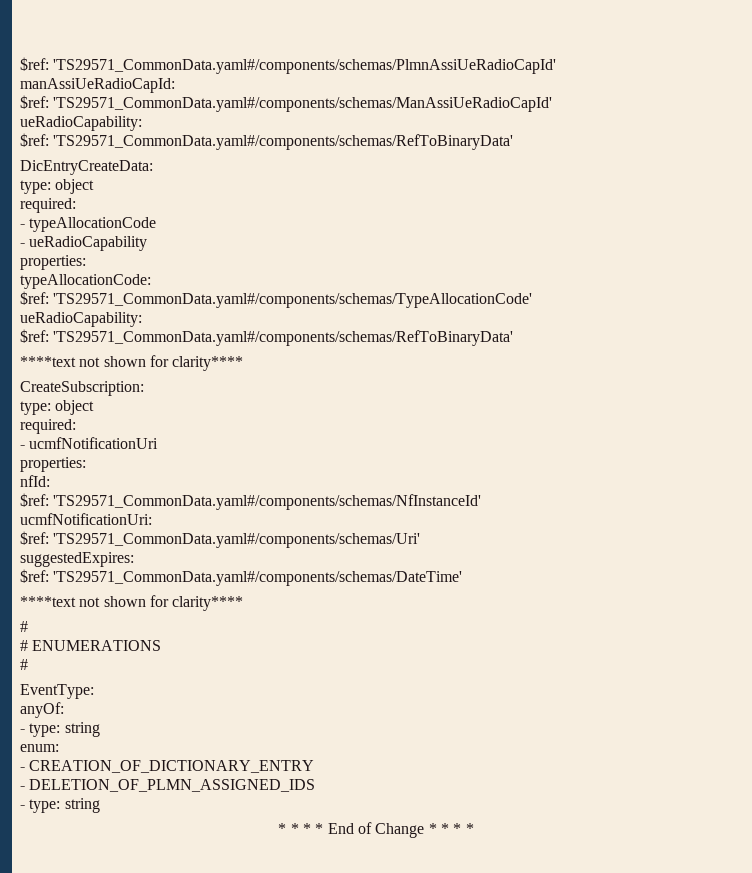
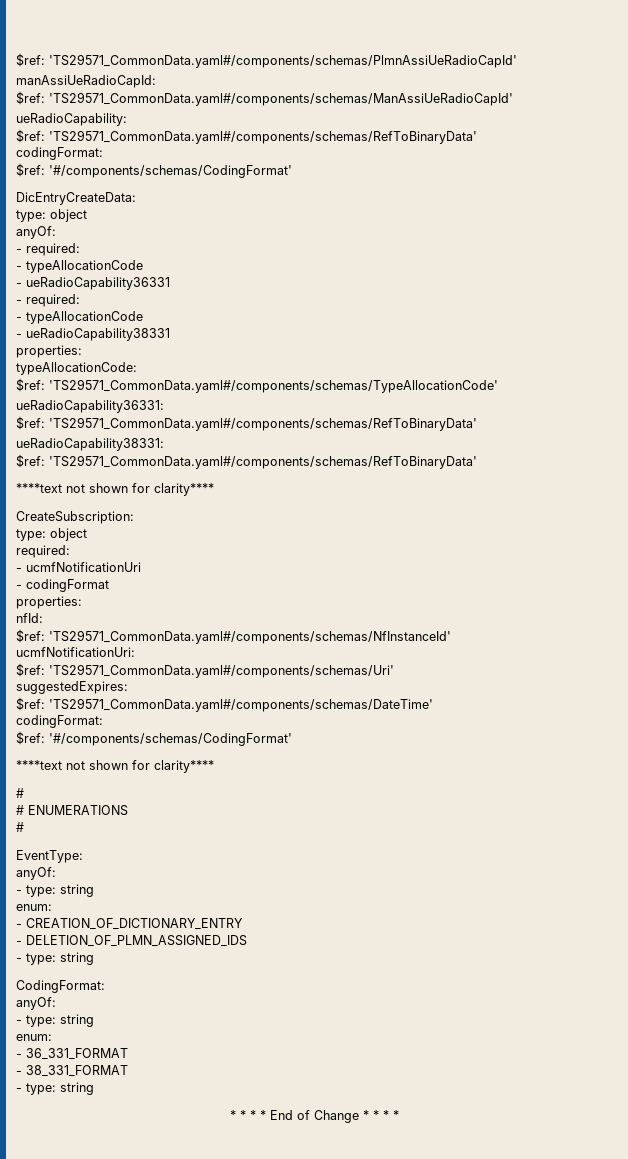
(514, 142) none -> [16,147,103,160] [16,163,292,178] // codingFormat: // $ref: '#/components/schemas/CodingFormat'
[20,198,76,213] [20,217,157,232] [20,236,148,251] required: // - typeAllocationCode // - ueRadioCapability -> [16,226,56,239] [16,243,80,256] [16,260,143,273] [16,277,170,290] [16,294,80,307] [16,311,143,324] [16,328,170,341] anyOf: // - required: // - typeAllocationCode // - ueRadioCapability36331 // - required: // - typeAllocationCode // - ueRadioCapability38331
[20,312,142,327] ueRadioCapability: -> [16,400,164,413] [16,416,477,431] [16,438,164,451] ueRadioCapability36331: // $ref: 'TS29571_CommonData.yaml#/components/schemas/RefToBinaryData' // ueRadioCapability38331:
(159, 443) none -> [16,579,109,592] // - codingFormat
(463, 578) none -> [16,715,103,728] [16,731,292,746] // codingFormat: // $ref: '#/components/schemas/CodingFormat'
(100, 805) none -> [16,980,105,993] [16,997,56,1010] [16,1014,94,1027] [16,1034,52,1041] [16,1048,128,1060] [16,1065,128,1077] [16,1082,94,1095] // CodingFormat: // anyOf: // - type: string // enum: // - 36_331_FORMAT // - 38_331_FORMAT // - type: string

